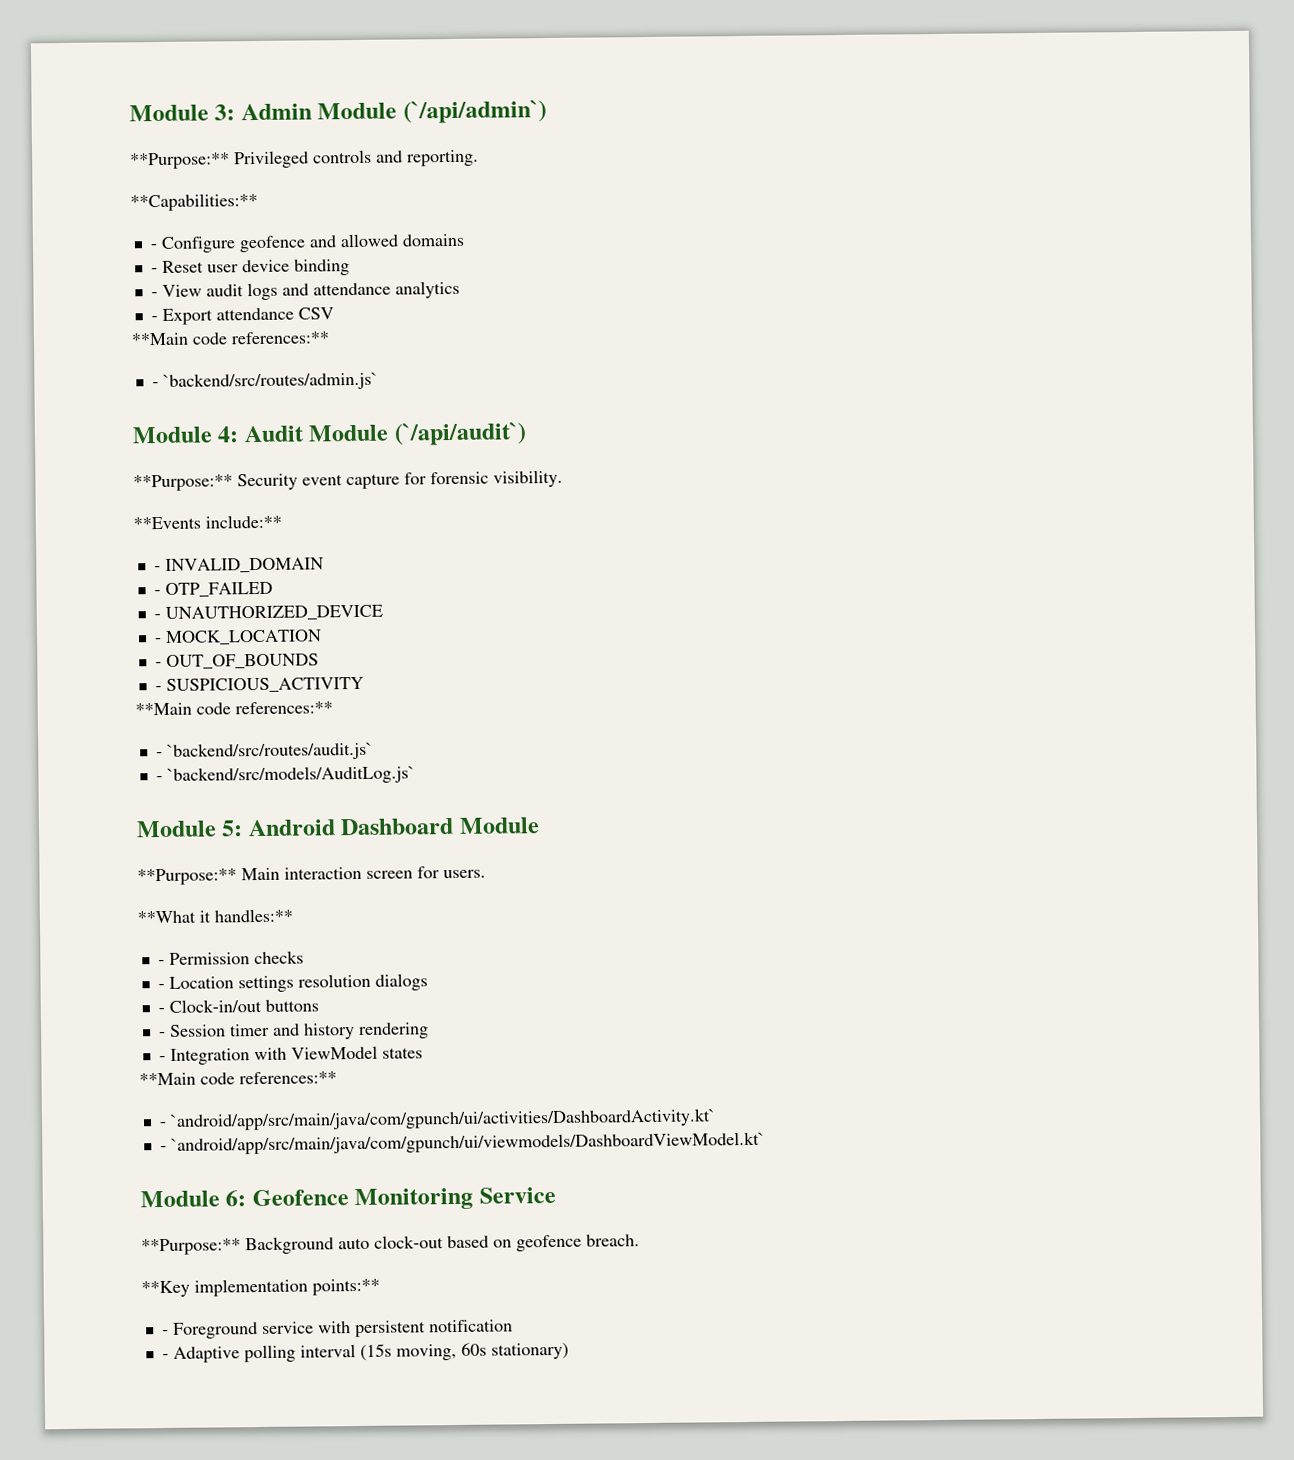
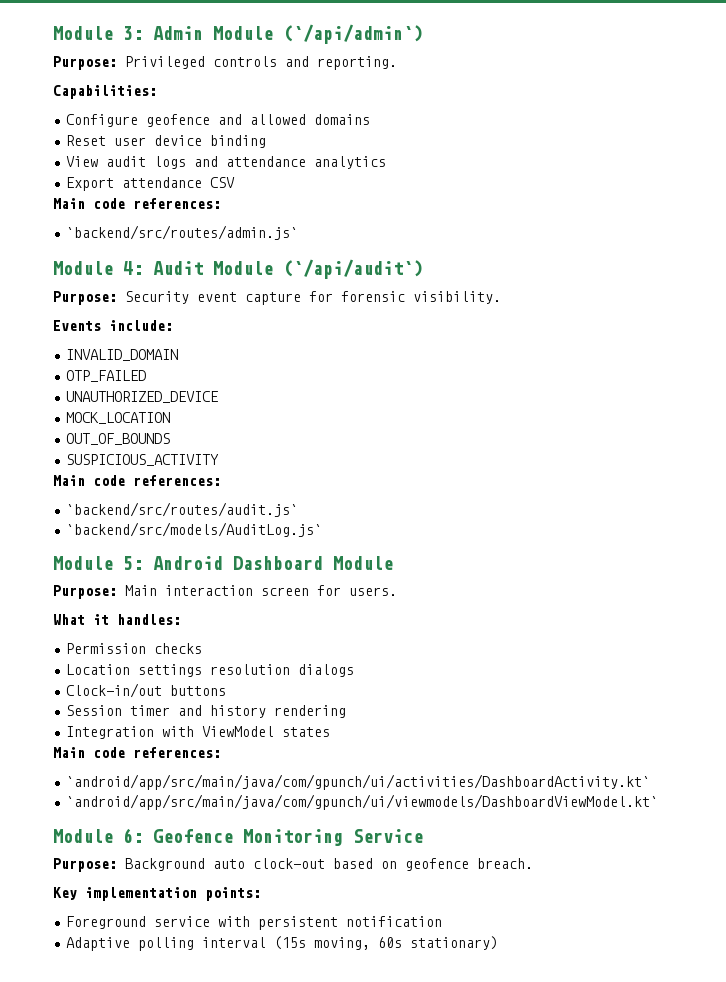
[130,152,230,170] **Purpose:** -> [53,56,117,70] Purpose:
[130,192,258,212] [149,244,158,250] **Capabilities:** // - -> [53,85,157,99] Capabilities: //
[150,268,158,274] - -> (371, 119) none
[150,292,158,298] - -> (267, 141) none
[150,316,158,322] - -> (387, 162) none
[131,331,330,346] [151,382,159,388] **Main code references:** // - -> [53,198,221,209] Main code references: //
[133,474,233,492] **Purpose:** -> [53,291,117,305] Purpose:
[133,514,282,530] [153,566,161,572] **Events include:** // - -> [53,320,173,331] Events include: //
[153,590,161,596] - -> (179, 355) none
[153,614,161,620] - -> (147, 376) none
[154,637,162,644] - -> (219, 397) none
[154,661,162,668] - -> (171, 418) none
[154,685,162,692] - -> (171, 439) none
[135,701,333,716] [155,751,163,758] **Main code references:** // - -> [53,475,221,486] Main code references: //
[155,775,163,782] - -> (299, 509) none
[137,868,237,886] **Purpose:** -> [53,585,117,599] Purpose:
[137,908,293,924] [157,959,165,966] **What it handles:** // - -> [53,614,181,625] What it handles: //
[157,983,165,990] - -> (203, 648) none
[157,1007,165,1014] - -> (355, 670) none
[158,1031,166,1038] - -> (227, 690) none
[158,1055,166,1062] - -> (347, 711) none
[139,1071,337,1086] [159,1121,167,1128] **Main code references:** // - -> [53,747,221,758] Main code references: //
[159,1145,167,1152] - -> (651, 782) none
[141,1238,241,1256] **Purpose:** -> [53,858,117,872] Purpose:
[141,1278,380,1298] [161,1329,169,1336] **Key implementation points:** // - -> [53,887,261,901] Key implementation points: //
[161,1353,169,1360] - -> (443, 921) none

